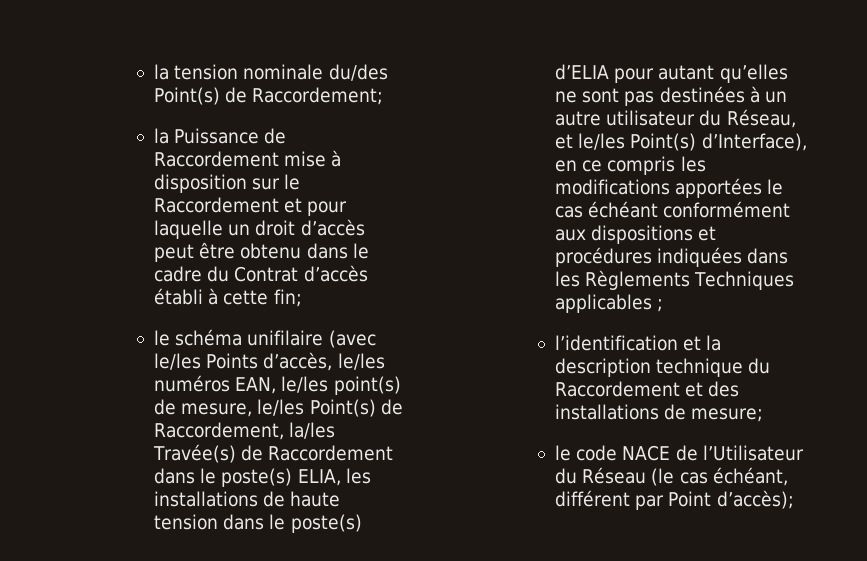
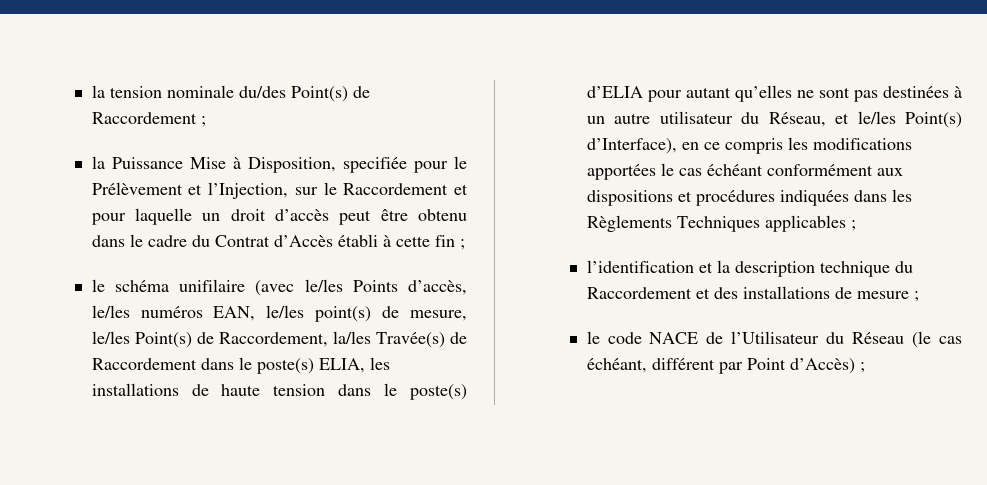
[252,87,384,105] Raccordement; -> [91,112,206,127] Raccordement ;
[264,128,287,144] [154,150,342,167] [154,174,248,193] de Raccordement mise à disposition -> [189,156,467,173] [91,182,289,199] Mise à Disposition, specifiée pour le Prélèvement et l’Injection,
[303,265,368,282] d’accès -> [273,235,333,247] d’Accès
[273,289,302,307] fin; -> [434,235,465,250] fin ;
[691,408,764,422] mesure; -> [856,291,919,302] mesure ;
[716,490,794,509] d’accès); -> [789,358,865,374] d’Accès) ;

